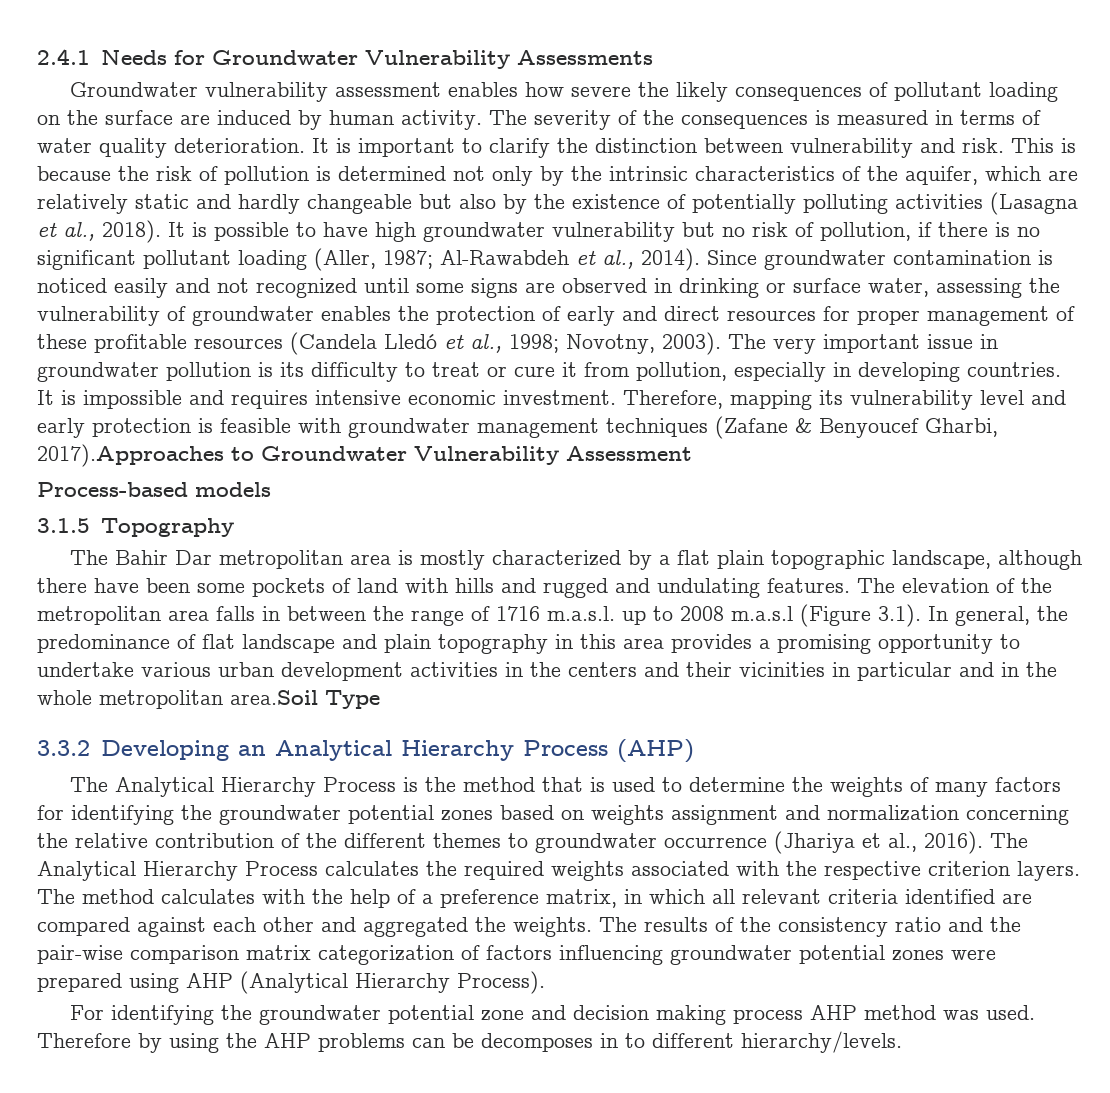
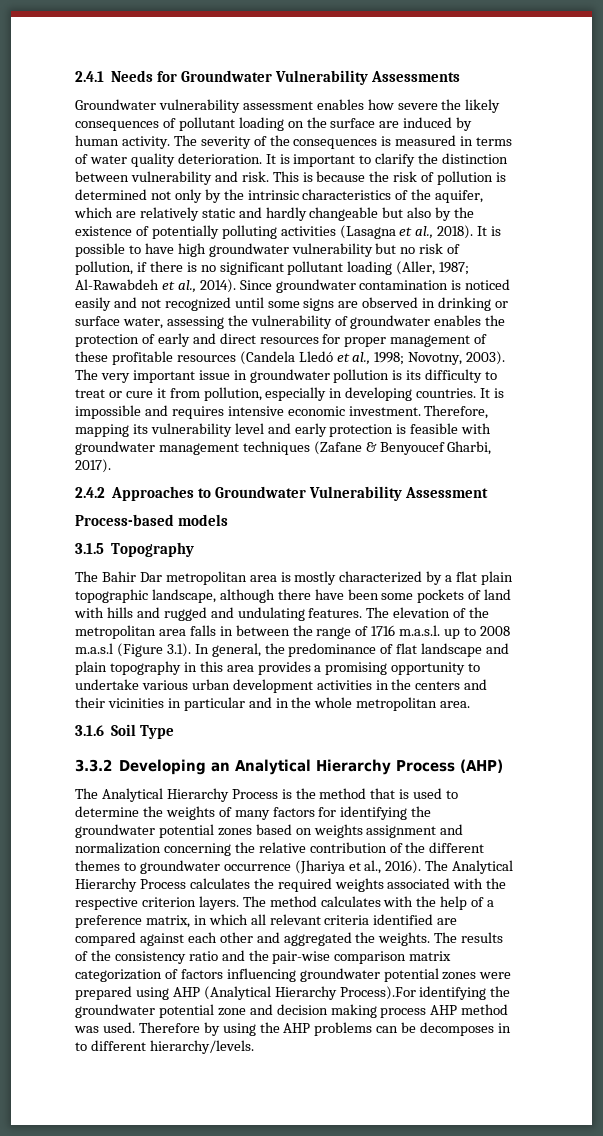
[37,444,224,467] 2017).Approaches -> [75,459,111,473] [75,486,195,501] 2017). // 2.4.2 Approaches
[230,690,318,705] area.Soil -> [440,701,471,708] [75,724,137,736] area. // 3.1.6 Soil
[457,971,545,994] [69,1005,104,1020] Process). // For -> [339,986,416,1000] Process).For

